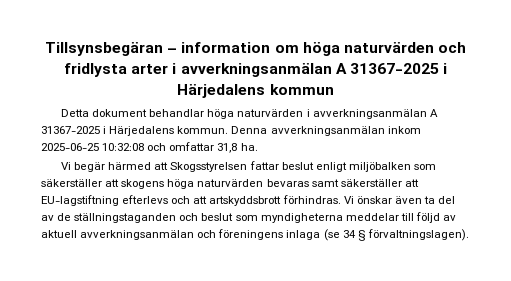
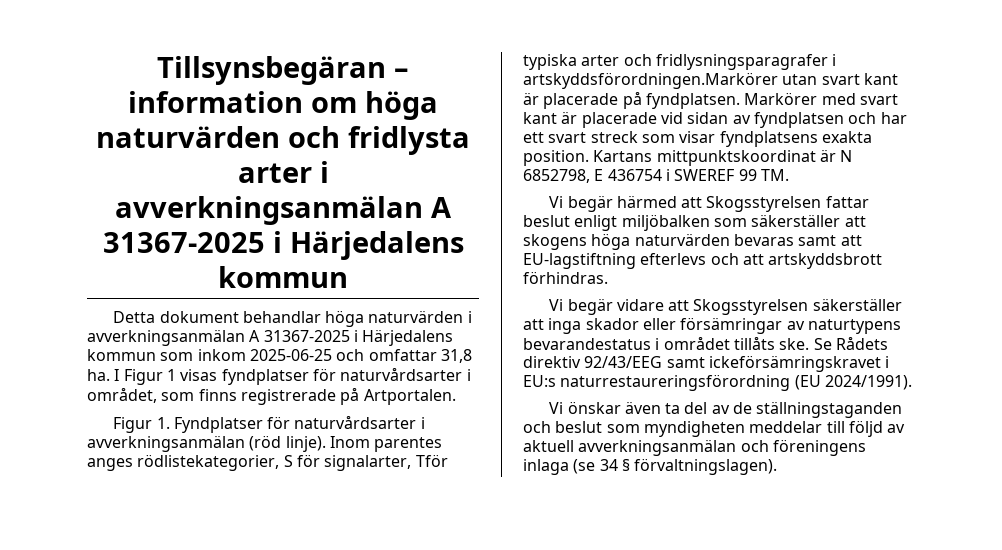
[177,126,385,136] kommun. Denna avverkningsanmälan -> [87,349,194,361] kommun som
[102,143,145,151] 10:32:08 -> (332, 355) none
(258, 147) none -> [114,367,471,385] [87,387,456,405] [113,415,425,433] [87,435,443,452] [87,454,448,471] [523,54,837,70] [523,72,898,89] [523,91,898,109] [523,111,907,128] [523,131,872,147] [523,149,853,166] [523,169,789,183] I Figur 1 visas fyndplatser för naturvårdsarter i området, som finns registrerade på Artportalen. // Figur 1. Fyndplatser för naturvårdsarter i avverkningsanmälan (röd linje). Inom parentes anges rödlistekategorier, S för signalarter, Tför typiska arter och fridlysningsparagrafer i artskyddsförordningen.Markörer utan svart kant är placerade på fyndplatsen. Markörer med svart kant är placerade vid sidan av fyndplatsen och har ett svart streck som visar fyndplatsens exakta position. Kartans mittpunktskoordinat är N 6852798, E 436754 i SWEREF 99 TM.
[340,179,402,187] säkerställer -> (837, 240) none
(341, 199) none -> [549,298,902,315] [523,317,901,334] [523,336,888,350] [523,355,890,372] [523,374,912,391] // Vi begär vidare att Skogsstyrelsen säkerställer att inga skador eller försämringar av naturtypens bevarandestatus i området tillåts ske. Se Rådets direktiv 92/43/EEG samt ickeförsämringskravet i EU:s naturrestaureringsförordning (EU 2024/1991). //
[260,213,343,223] myndigheterna -> [643,421,745,437] myndigheten

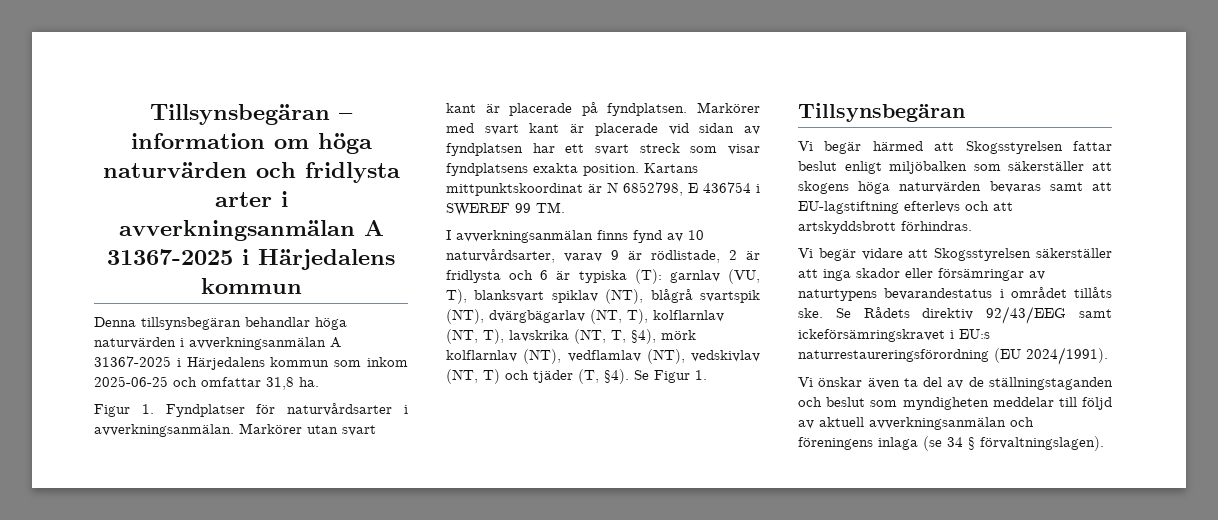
[113,311,239,323] Detta dokument -> [94,317,241,330] Denna tillsynsbegäran
[114,367,471,385] [87,387,456,405] I Figur 1 visas fyndplatser för naturvårdsarter i området, som finns registrerade på Artportalen. -> (319, 382) none
[87,435,443,452] [87,454,448,471] [523,54,837,70] [523,72,778,89] avverkningsanmälan (röd linje). Inom parentes anges rödlistekategorier, S för signalarter, Tför typiska arter och fridlysningsparagrafer i artskyddsförordningen.Markörer -> [94,423,302,437] avverkningsanmälan. Markörer
[848,112,877,124] och -> (523, 149) none
(789, 175) none -> [446,230,704,243] [446,249,760,263] [446,269,760,284] [446,289,760,304] [446,309,724,324] [446,329,696,344] [446,349,760,364] [446,369,707,384] [798,103,965,122] // I avverkningsanmälan finns fynd av 10 naturvårdsarter, varav 9 är rödlistade, 2 är fridlysta och 6 är typiska (T): garnlav (VU, T), blanksvart spiklav (NT), blågrå svartspik (NT), dvärgbägarlav (NT, T), kolflarnlav (NT, T), lavskrika (NT, T, §4), mörk kolflarnlav (NT), vedflamlav (NT), vedskivlav (NT, T) och tjäder (T, §4). Se Figur 1. // Tillsynsbegäran

